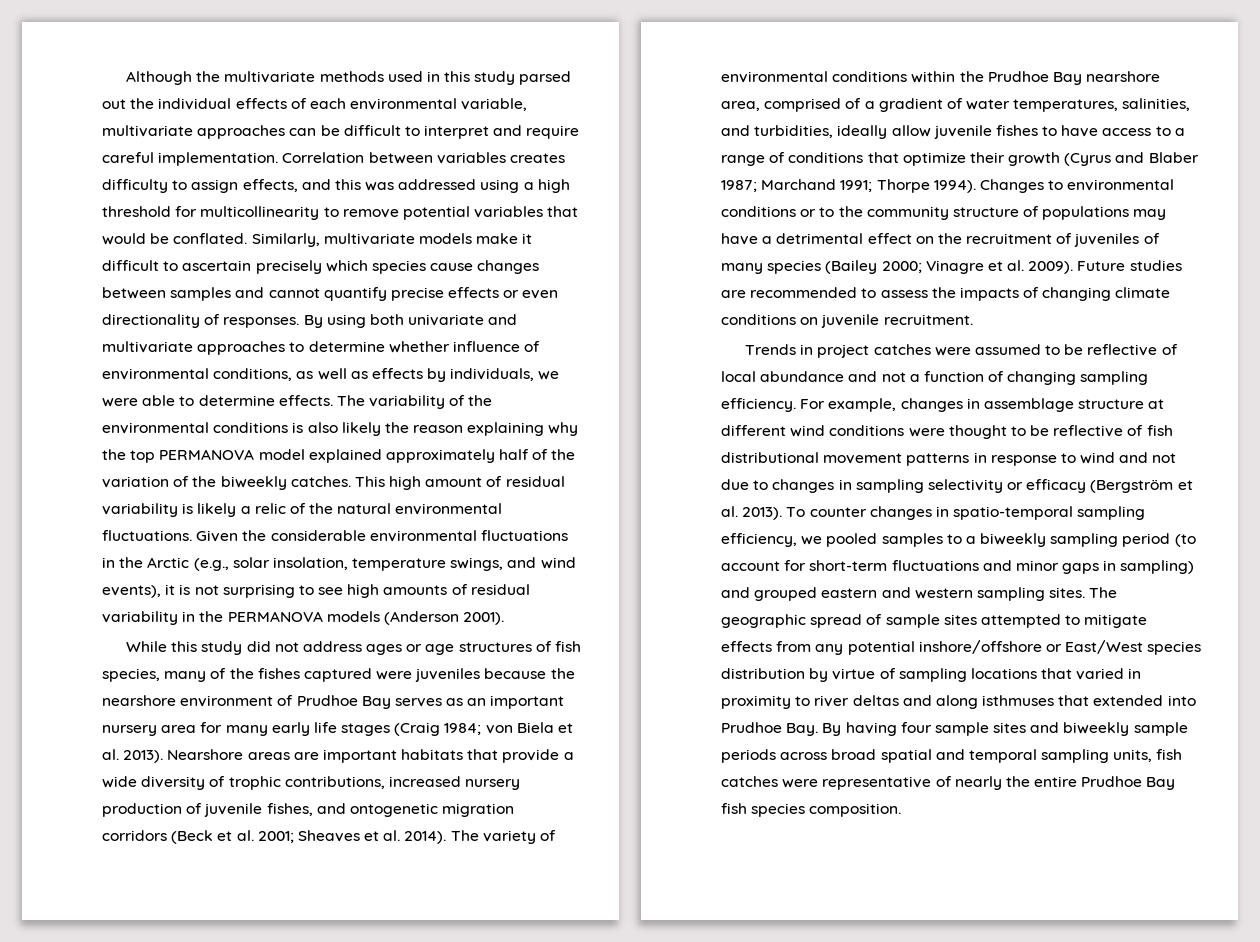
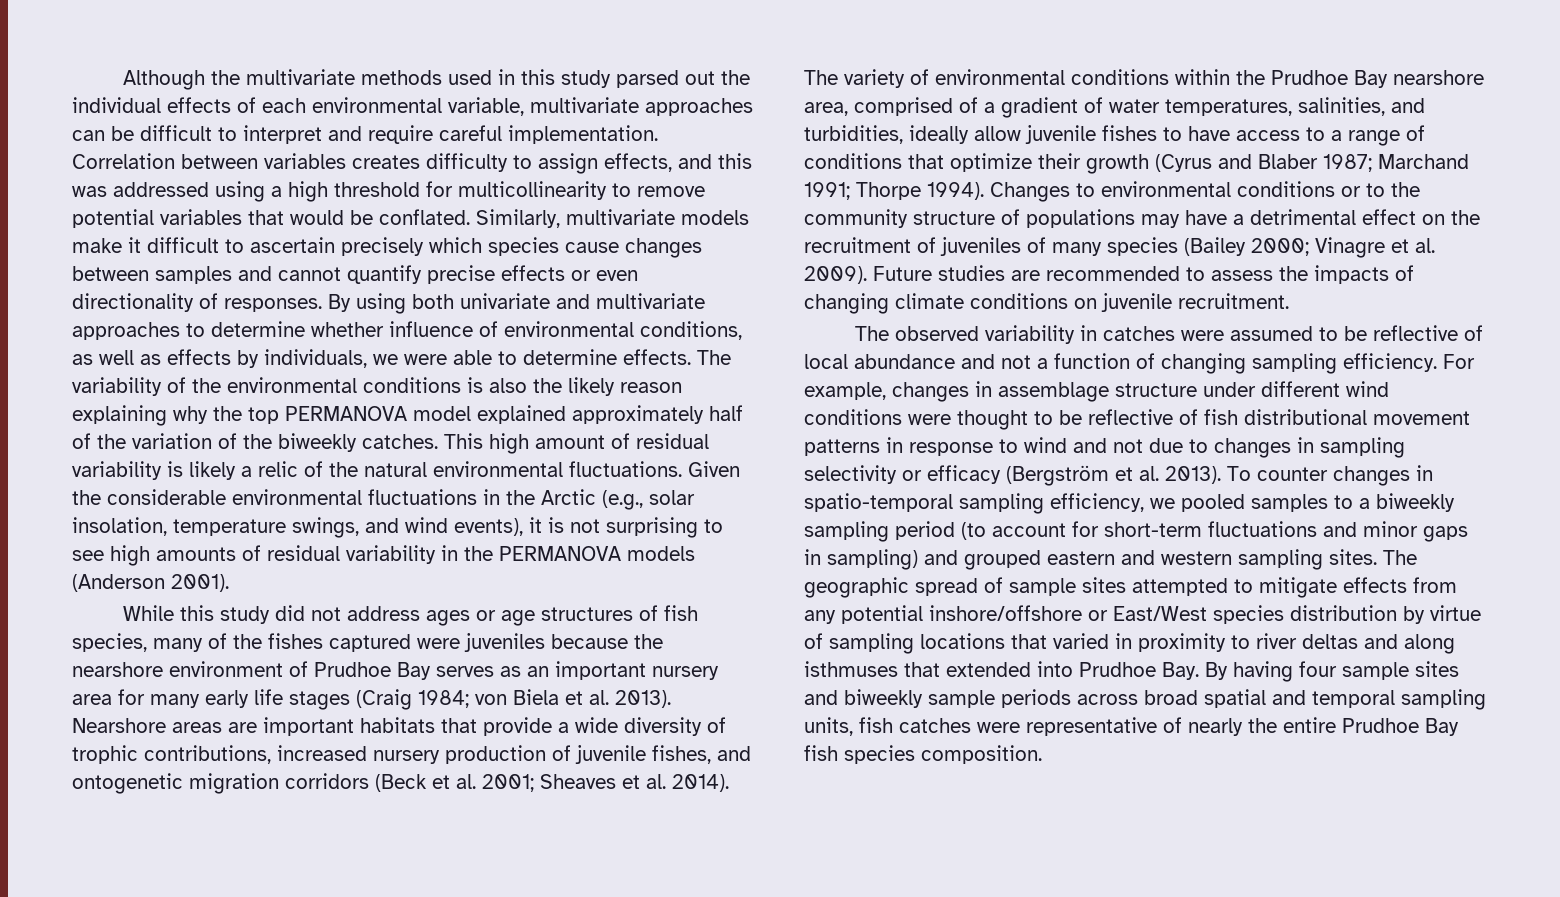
[341,422,409,436] likely the -> [533,377,615,396] the likely
[744,344,870,358] Trends in project -> [854,325,1097,344] The observed variability in
[1148,399,1165,409] at -> [1203,382,1256,397] under

